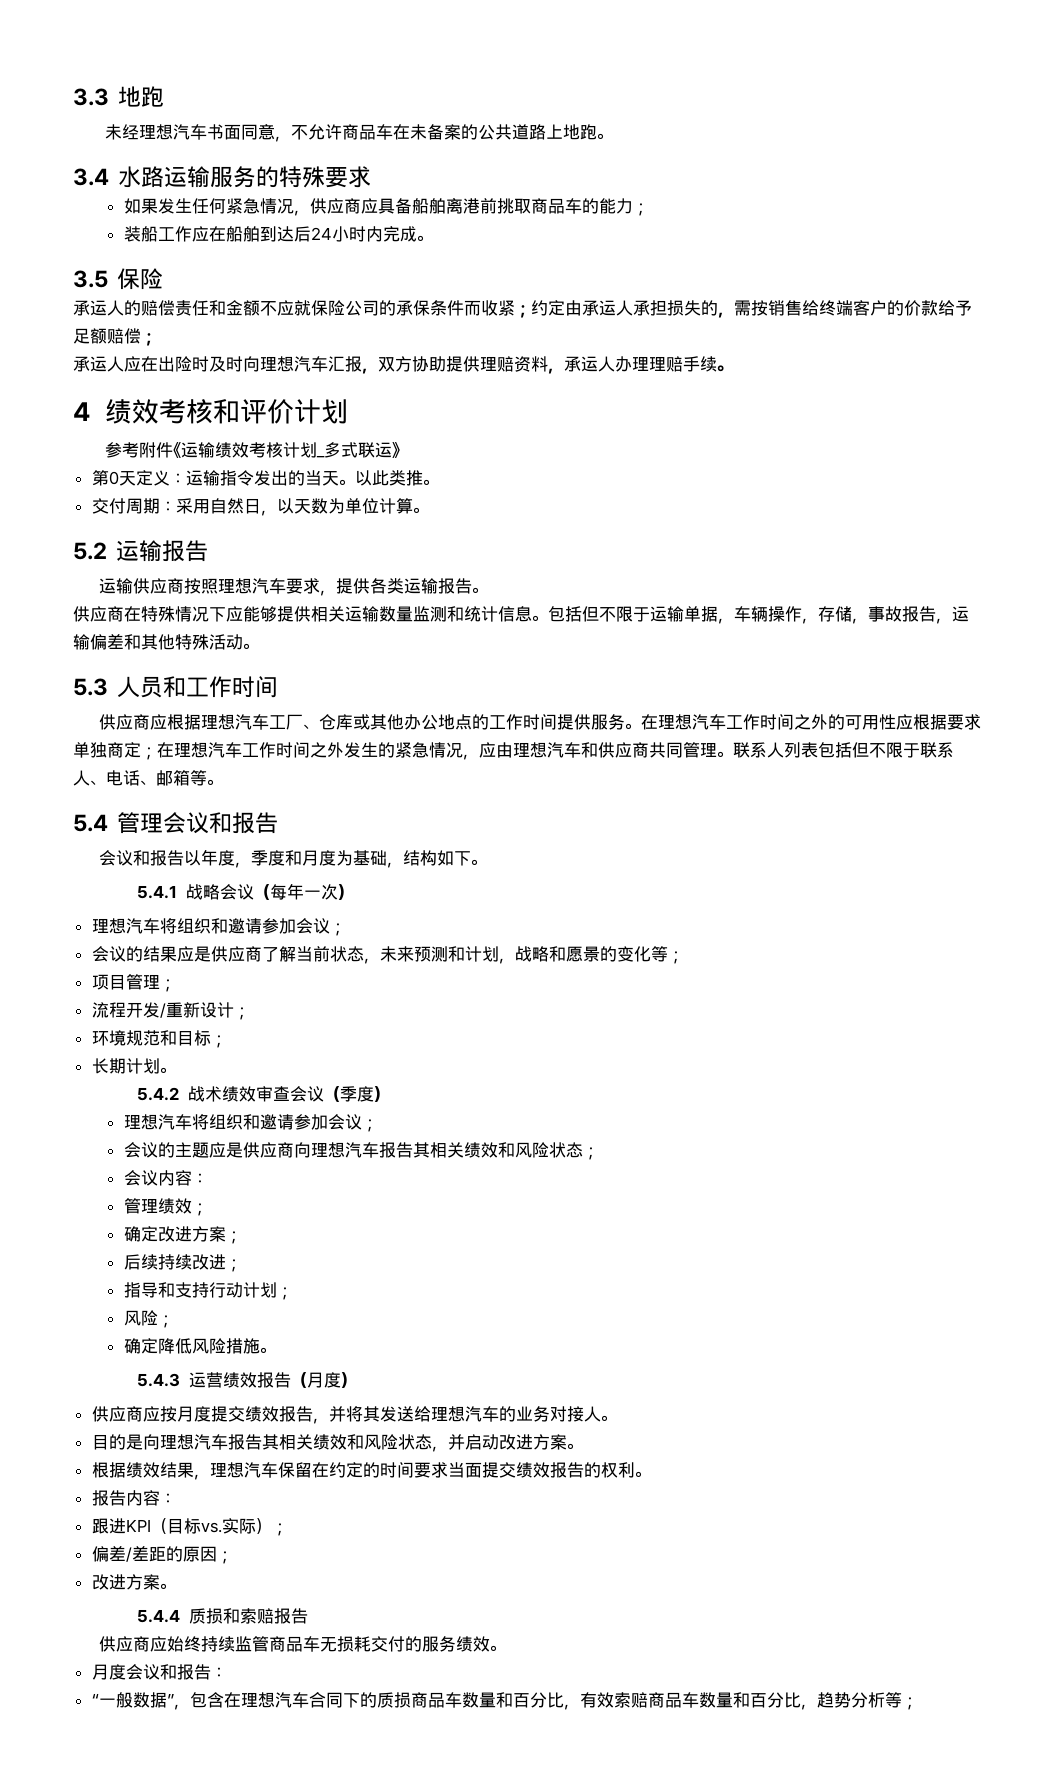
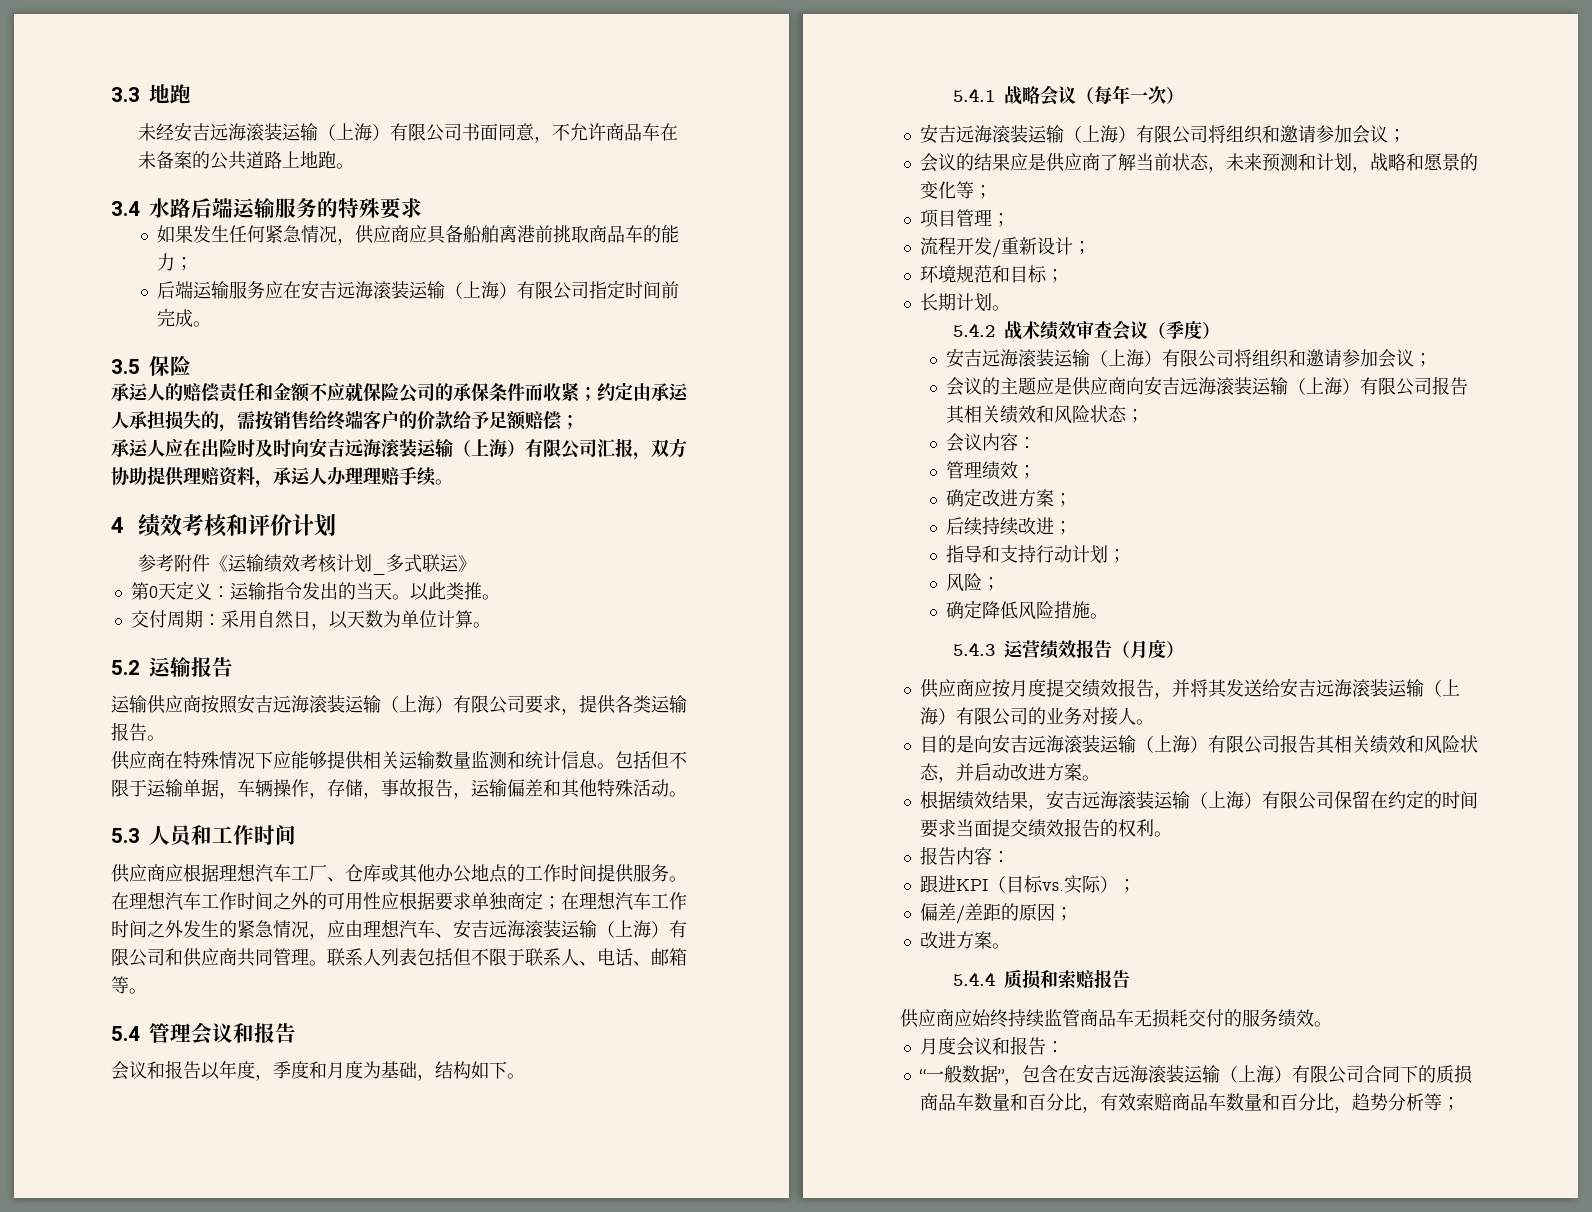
[139,124,208,140] 理想汽车 -> [173,122,462,142] 安吉远海滚装运输（上海）有限公司
(164, 177) none -> [191,198,233,218] 后端
[123,226,383,242] 装船工作应在船舶到达后24小时内 -> [157,280,680,300] 后端运输服务应在安吉远海滚装运输（上海）有限公司指定时间前
[260,356,328,372] 理想汽车 -> [309,438,597,459] 安吉远海滚装运输（上海）有限公司
[217,578,286,594] 理想汽车 -> [237,694,525,714] 安吉远海滚装运输（上海）有限公司
(581, 750) none -> [435,919,687,939] [111,948,165,967] 、安吉远海滚装运输（上海）有限公司
[91,918,160,934] 理想汽车 -> [919,124,1208,144] 安吉远海滚装运输（上海）有限公司
[123,1114,192,1130] 理想汽车 -> [946,348,1235,368] 安吉远海滚装运输（上海）有限公司
[310,1142,379,1158] 理想汽车 -> [1144,376,1433,396] 安吉远海滚装运输（上海）有限公司
[430,1406,499,1422] 理想汽车 -> [1279,678,1460,698] [919,707,1028,726] 安吉远海滚装运输（上海）有限公司
[159,1434,228,1450] 理想汽车 -> [991,734,1280,754] 安吉远海滚装运输（上海）有限公司
[209,1462,278,1478] 理想汽车 -> [1045,790,1334,810] 安吉远海滚装运输（上海）有限公司
[240,1692,309,1708] 理想汽车 -> [1075,1064,1364,1084] 安吉远海滚装运输（上海）有限公司

